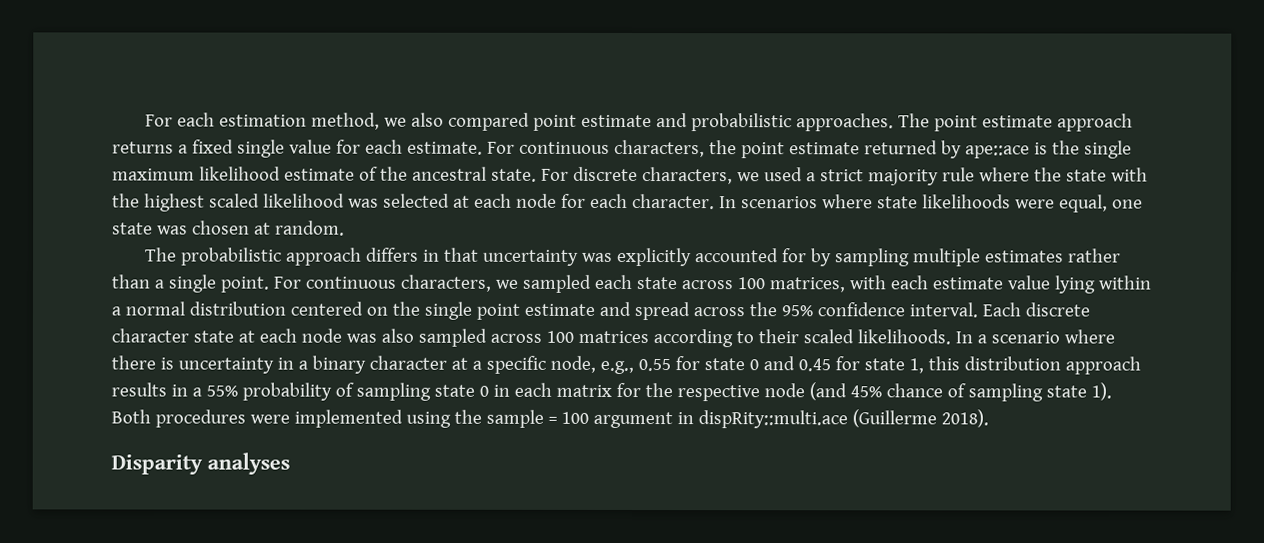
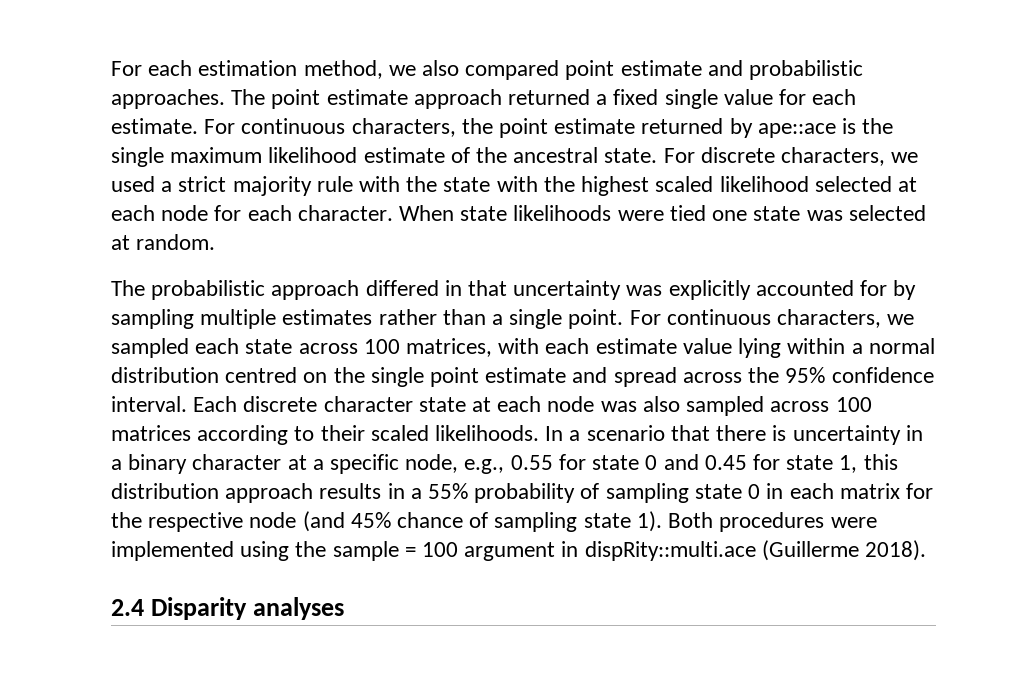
[112,141,174,154] returns -> [508,89,591,105] returned
[978,167,1030,182] where -> [359,176,401,192] with
[347,198,379,208] was -> (809, 184) none
[718,194,873,209] In scenarios where -> [399,205,455,221] When
[1058,194,1108,213] equal, -> [669,205,706,221] tied
[191,220,250,235] chosen -> [848,205,926,221] selected
[366,247,420,262] differs -> [365,280,439,296] differed
[289,301,363,316] centered -> [225,367,298,383] centred
[1063,329,1115,344] where -> [670,425,710,441] that
(989, 418) none -> [111,599,144,616] 2.4

